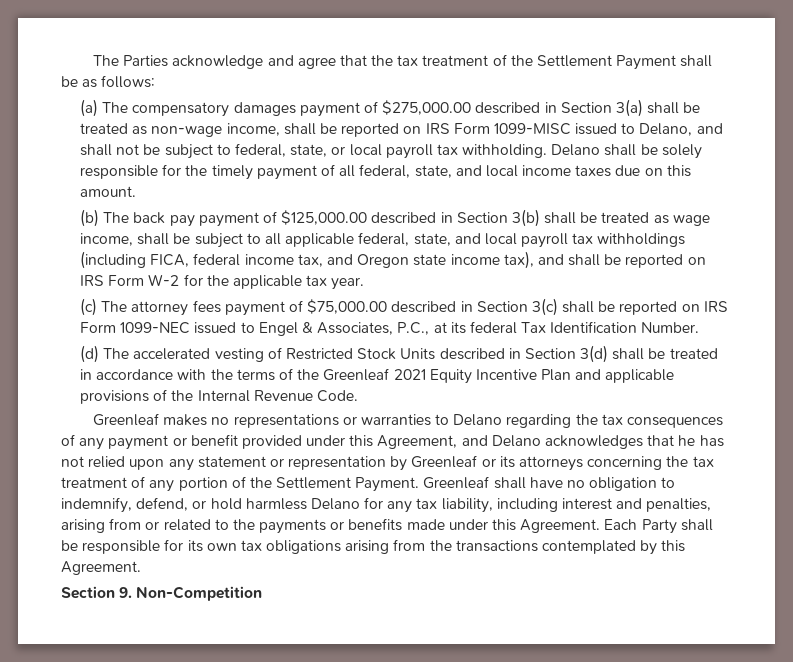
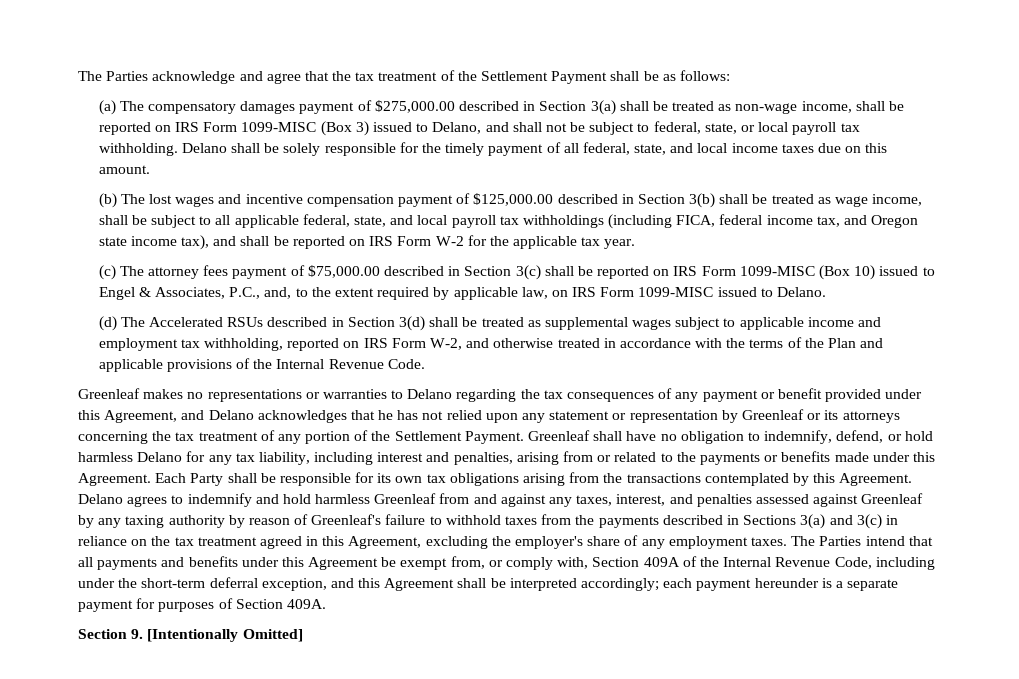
(571, 129) none -> [320,121,369,136] (Box 3)
[133,212,195,227] back pay -> [149,194,394,207] lost wages and incentive compensation
[120,322,191,334] 1099-NEC -> [739,265,876,280] 1099-MISC (Box 10)
[433,321,700,334] [80,345,436,363] at its federal Tax Identification Number. // (d) The accelerated vesting of Restricted Stock Units -> [264,287,827,300] [98,316,264,331] and, to the extent required by applicable law, on IRS Form 1099-MISC issued to Delano. // (d) The Accelerated RSUs
(718, 353) none -> [527,317,882,330] [98,338,600,351] as supplemental wages subject to applicable income and employment tax withholding, reported on IRS Form W-2, and otherwise treated
[323,368,537,384] Greenleaf 2021 Equity Incentive -> (824, 343) none
(141, 568) none -> [78,493,924,507] [78,514,898,529] [78,535,933,549] [78,556,935,570] [78,577,899,591] [78,598,326,612] Delano agrees to indemnify and hold harmless Greenleaf from and against any taxes, interest, and penalties assessed against Greenleaf by any taxing authority by reason of Greenleaf's failure to withhold taxes from the payments described in Sections 3(a) and 3(c) in reliance on the tax treatment agreed in this Agreement, excluding the employer's share of any employment taxes. The Parties intend that all payments and benefits under this Agreement be exempt from, or comply with, Section 409A of the Internal Revenue Code, including under the short-term deferral exception, and this Agreement shall be interpreted accordingly; each payment hereunder is a separate payment for purposes of Section 409A.
[136,586,263,601] Non-Competition -> [147,629,303,642] [Intentionally Omitted]

